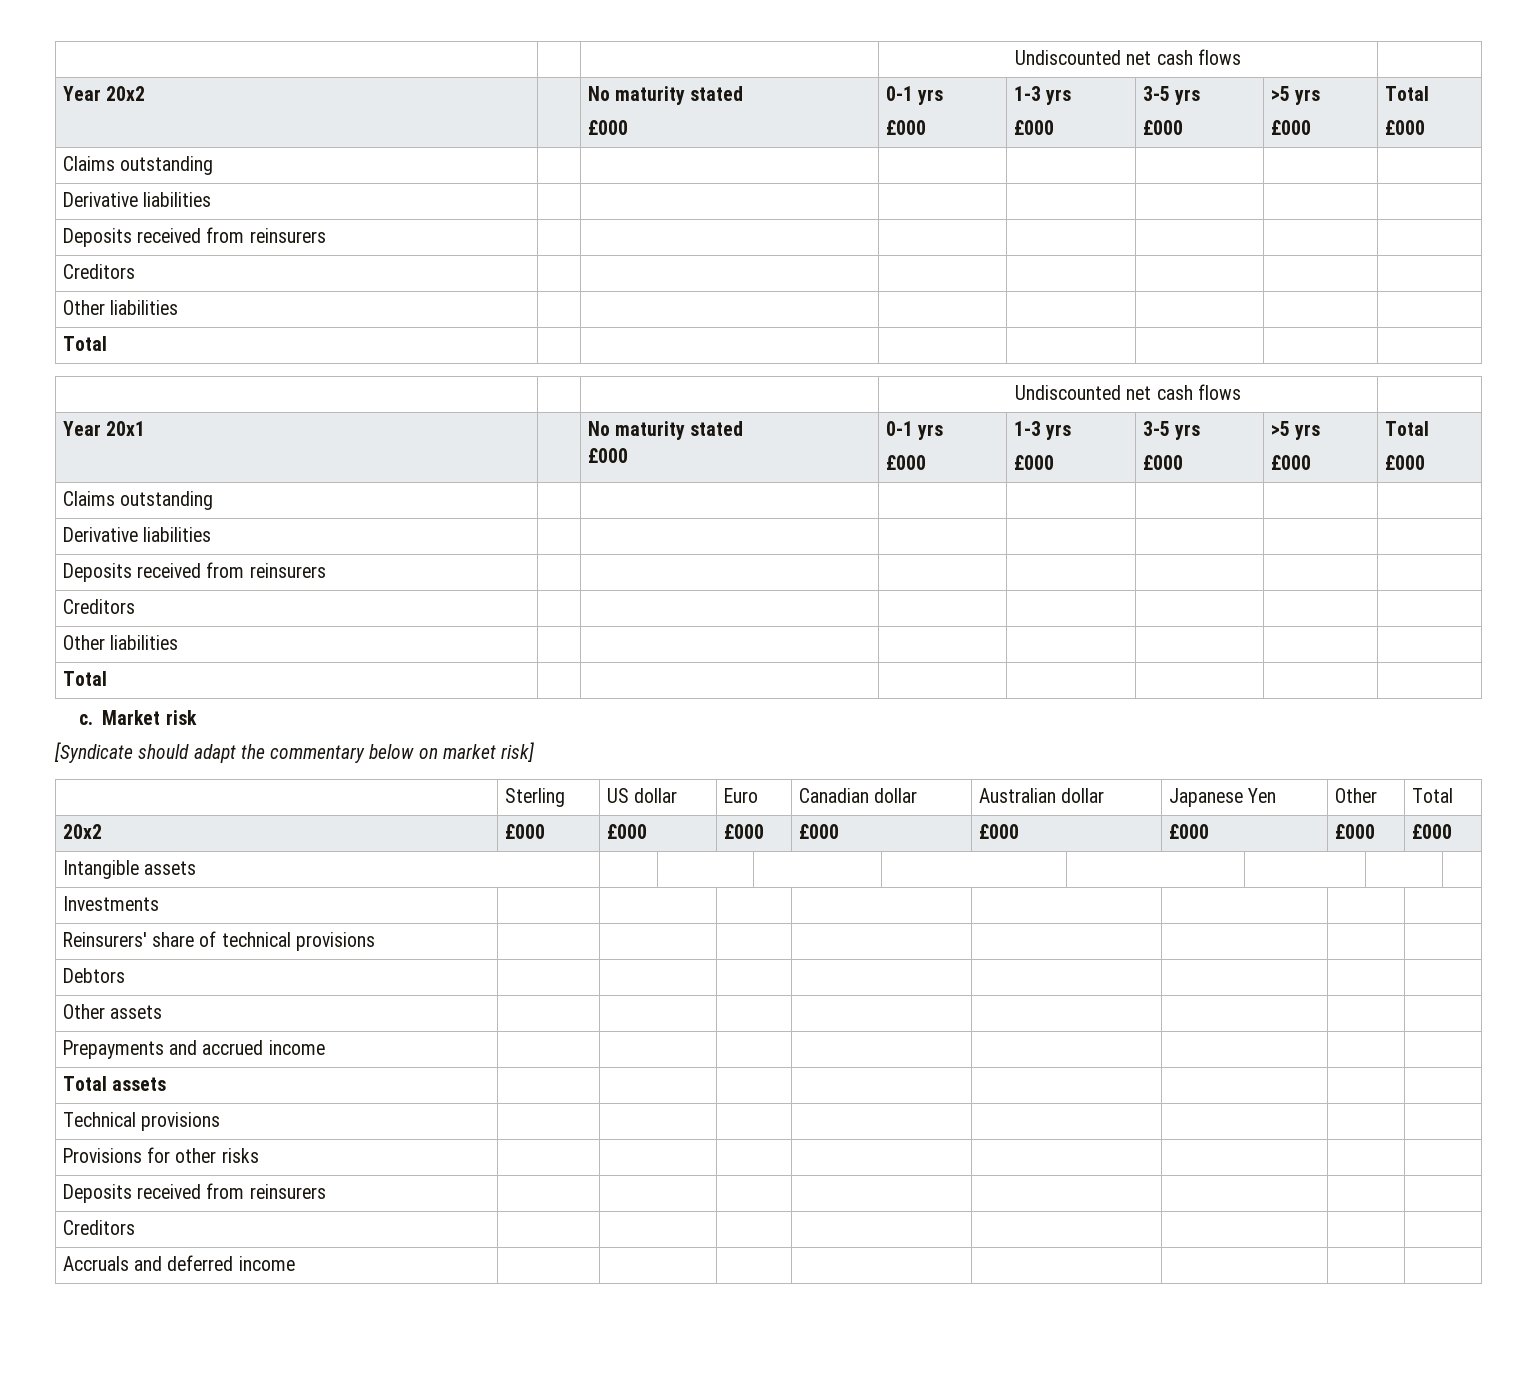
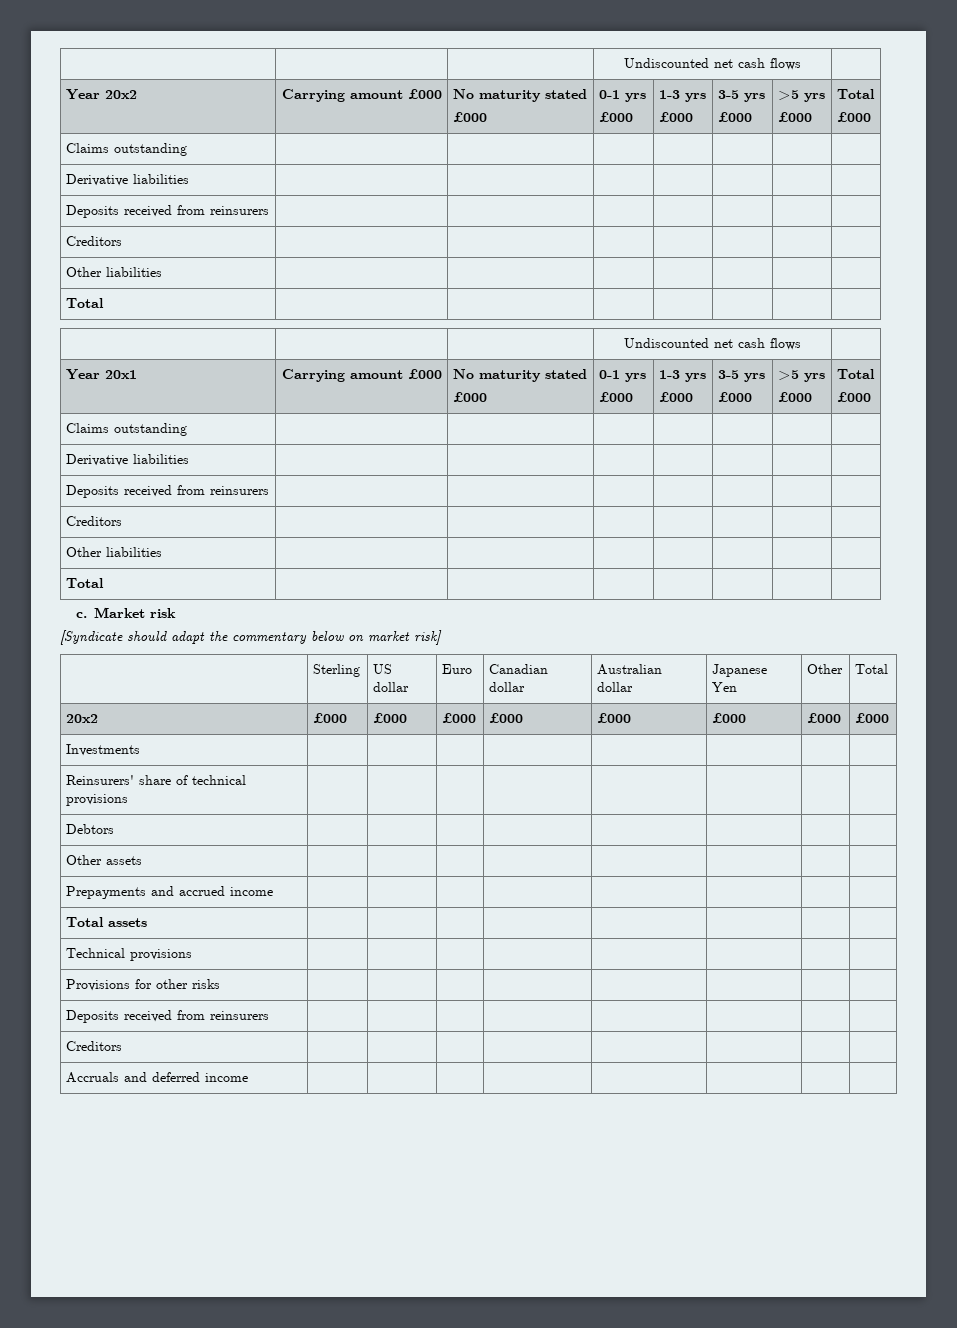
(146, 93) none -> [281,89,442,102] Carrying amount £000
(146, 428) none -> [281,369,442,382] Carrying amount £000
[62,860,197,879] // Intangible assets | | | | | | | | -> (889, 718) none

